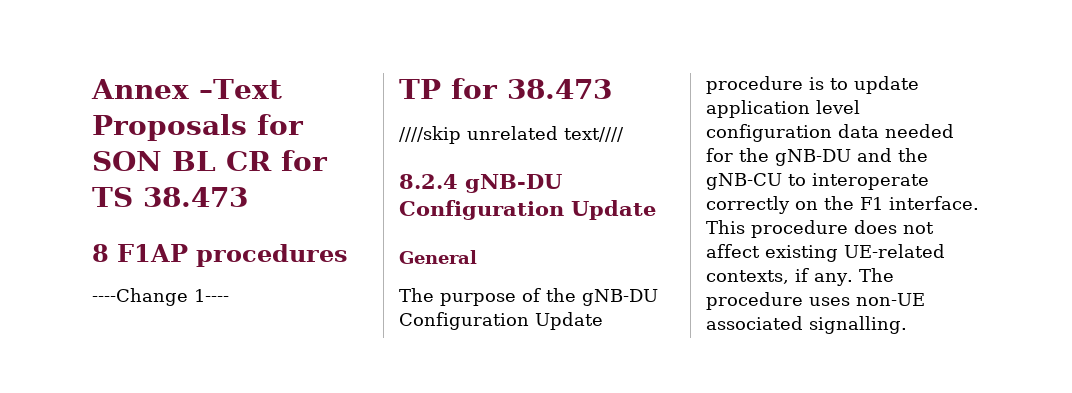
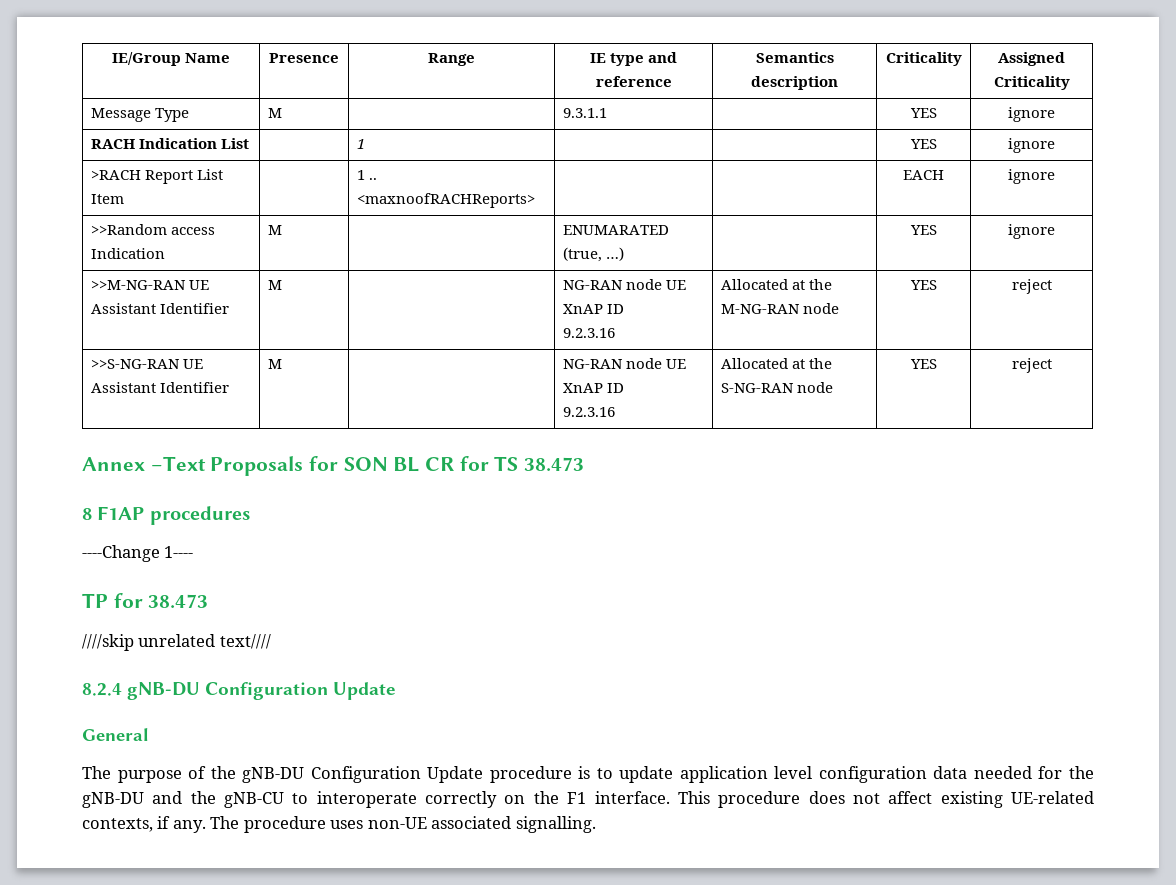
(91, 89) none -> [111,52,231,66] [269,53,339,63] [428,53,475,66] [589,52,678,66] [595,76,672,87] [755,52,834,63] [751,76,838,90] [885,52,962,66] [998,52,1065,66] [993,76,1070,90] [90,108,189,122] [267,108,282,118] [562,108,607,118] [909,108,937,118] [1008,107,1055,122] [90,138,249,149] [356,139,365,149] [909,139,937,149] [1008,138,1055,153] [90,169,223,184] [90,194,124,204] [356,170,377,180] [356,193,535,208] [903,170,944,180] [1008,169,1055,184] [90,224,215,235] [90,248,165,259] [267,225,282,235] [562,225,669,235] [562,247,624,262] [909,225,937,235] [1008,224,1055,239] [90,280,209,290] [90,303,229,314] [267,280,282,290] [562,279,686,290] [562,304,624,314] [562,328,615,338] [720,279,832,290] [720,303,839,314] [909,280,937,290] [1011,279,1052,294] [90,359,203,369] [90,382,229,393] [267,359,282,369] [562,358,686,369] [562,383,624,393] [562,407,615,417] [720,358,832,369] [720,382,833,393] [909,359,937,369] [1011,358,1052,373] IE/Group Name | Presence | Range | IE type and reference | Semantics description | Criticality | Assigned Criticality // Message Type | M | | 9.3.1.1 | | YES | ignore // RACH Indication List | | 1 | | | YES | ignore // >RACH Report List Item | | 1 .. <maxnoofRACHReports> | | | EACH | ignore // >>Random access Indication | M | | ENUMARATED (true, …) | | YES | ignore // >>M-NG-RAN UE Assistant Identifier | M | | NG-RAN node UE XnAP ID // 9.2.3.16 | Allocated at the M-NG-RAN node | YES | reject // >>S-NG-RAN UE Assistant Identifier | M | | NG-RAN node UE XnAP ID // 9.2.3.16 | Allocated at the S-NG-RAN node | YES | reject //

